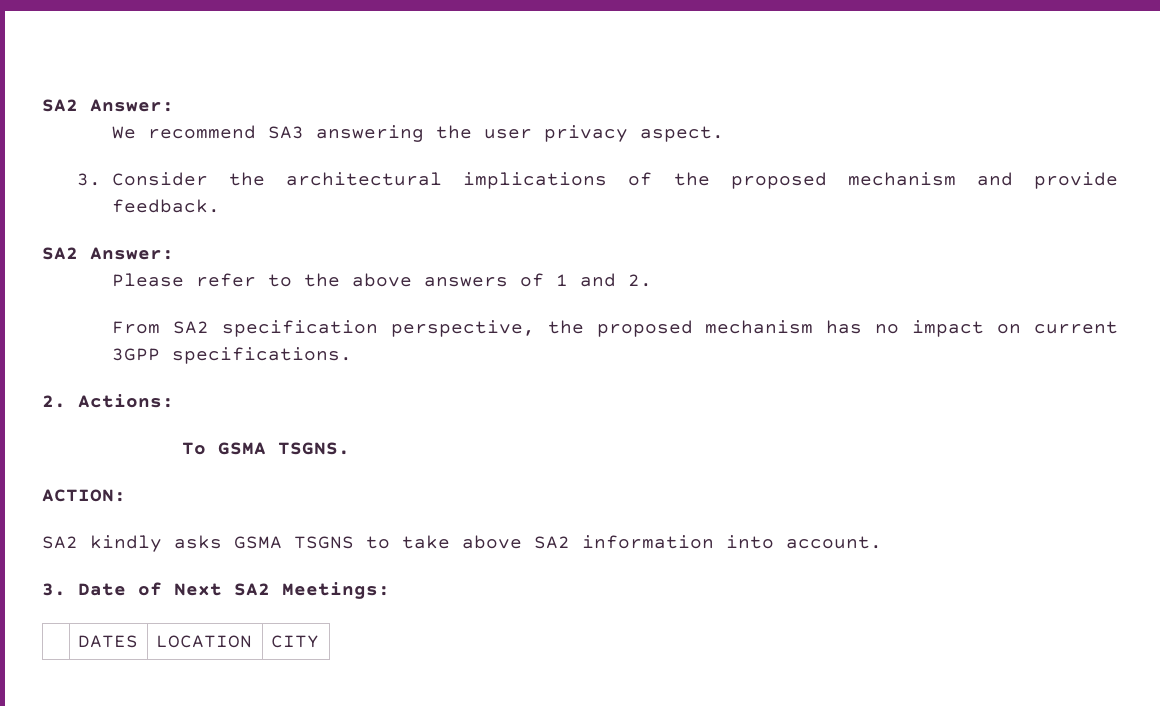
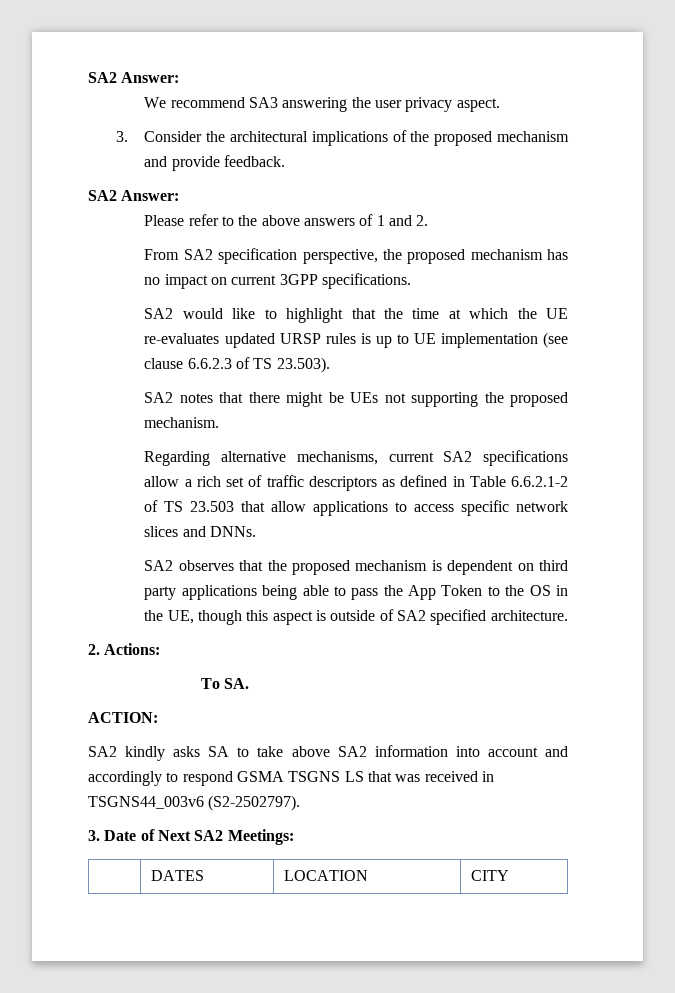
(353, 355) none -> [144,308,568,323] [144,332,568,348] [144,357,330,373] [144,392,568,407] [144,417,220,428] [144,450,568,466] [144,475,568,491] [144,500,568,516] [144,526,257,537] [144,560,568,575] [144,585,568,600] [144,609,568,625] // SA2 would like to highlight that the time at which the UE re-evaluates updated URSP rules is up to UE implementation (see clause 6.6.2.3 of TS 23.503). // SA2 notes that there might be UEs not supporting the proposed mechanism. // Regarding alternative mechanisms, current SA2 specifications allow a rich set of traffic descriptors as defined in Table 6.6.2.1-2 of TS 23.503 that allow applications to access specific network slices and DNNs. // SA2 observes that the proposed mechanism is dependent on third party applications being able to pass the App Token to the OS in the UE, though this aspect is outside of SA2 specified architecture.
[218,442,351,455] GSMA TSGNS. -> [224,678,250,689] SA.
[234,536,354,549] GSMA TSGNS -> [208,746,230,757] SA
[786,536,882,549] account. -> [487,746,569,757] [88,771,494,786] [88,795,301,811] account and accordingly to respond GSMA TSGNS LS that was received in TSGNS44_003v6 (S2-2502797).

